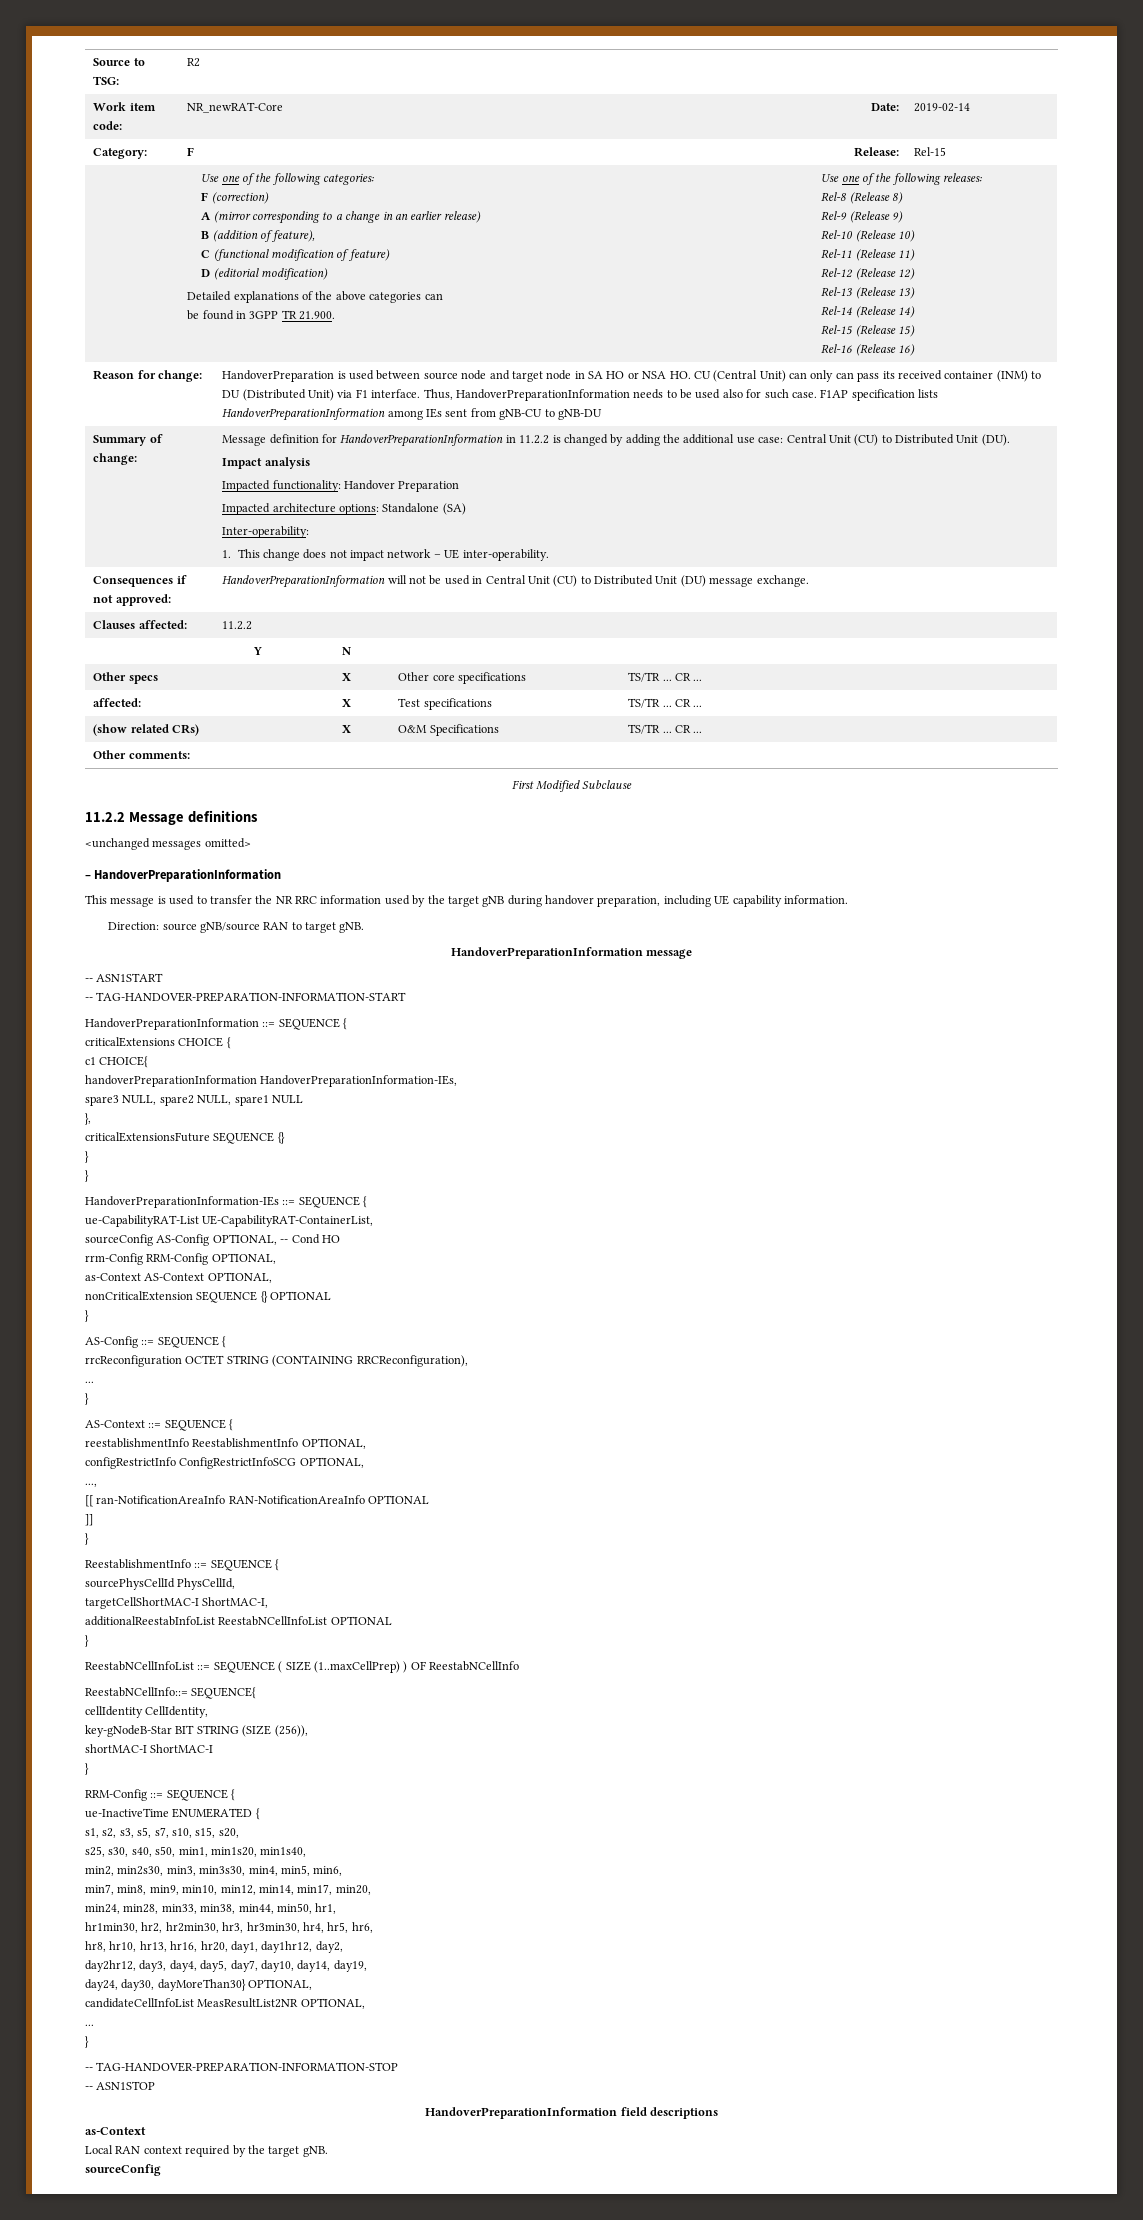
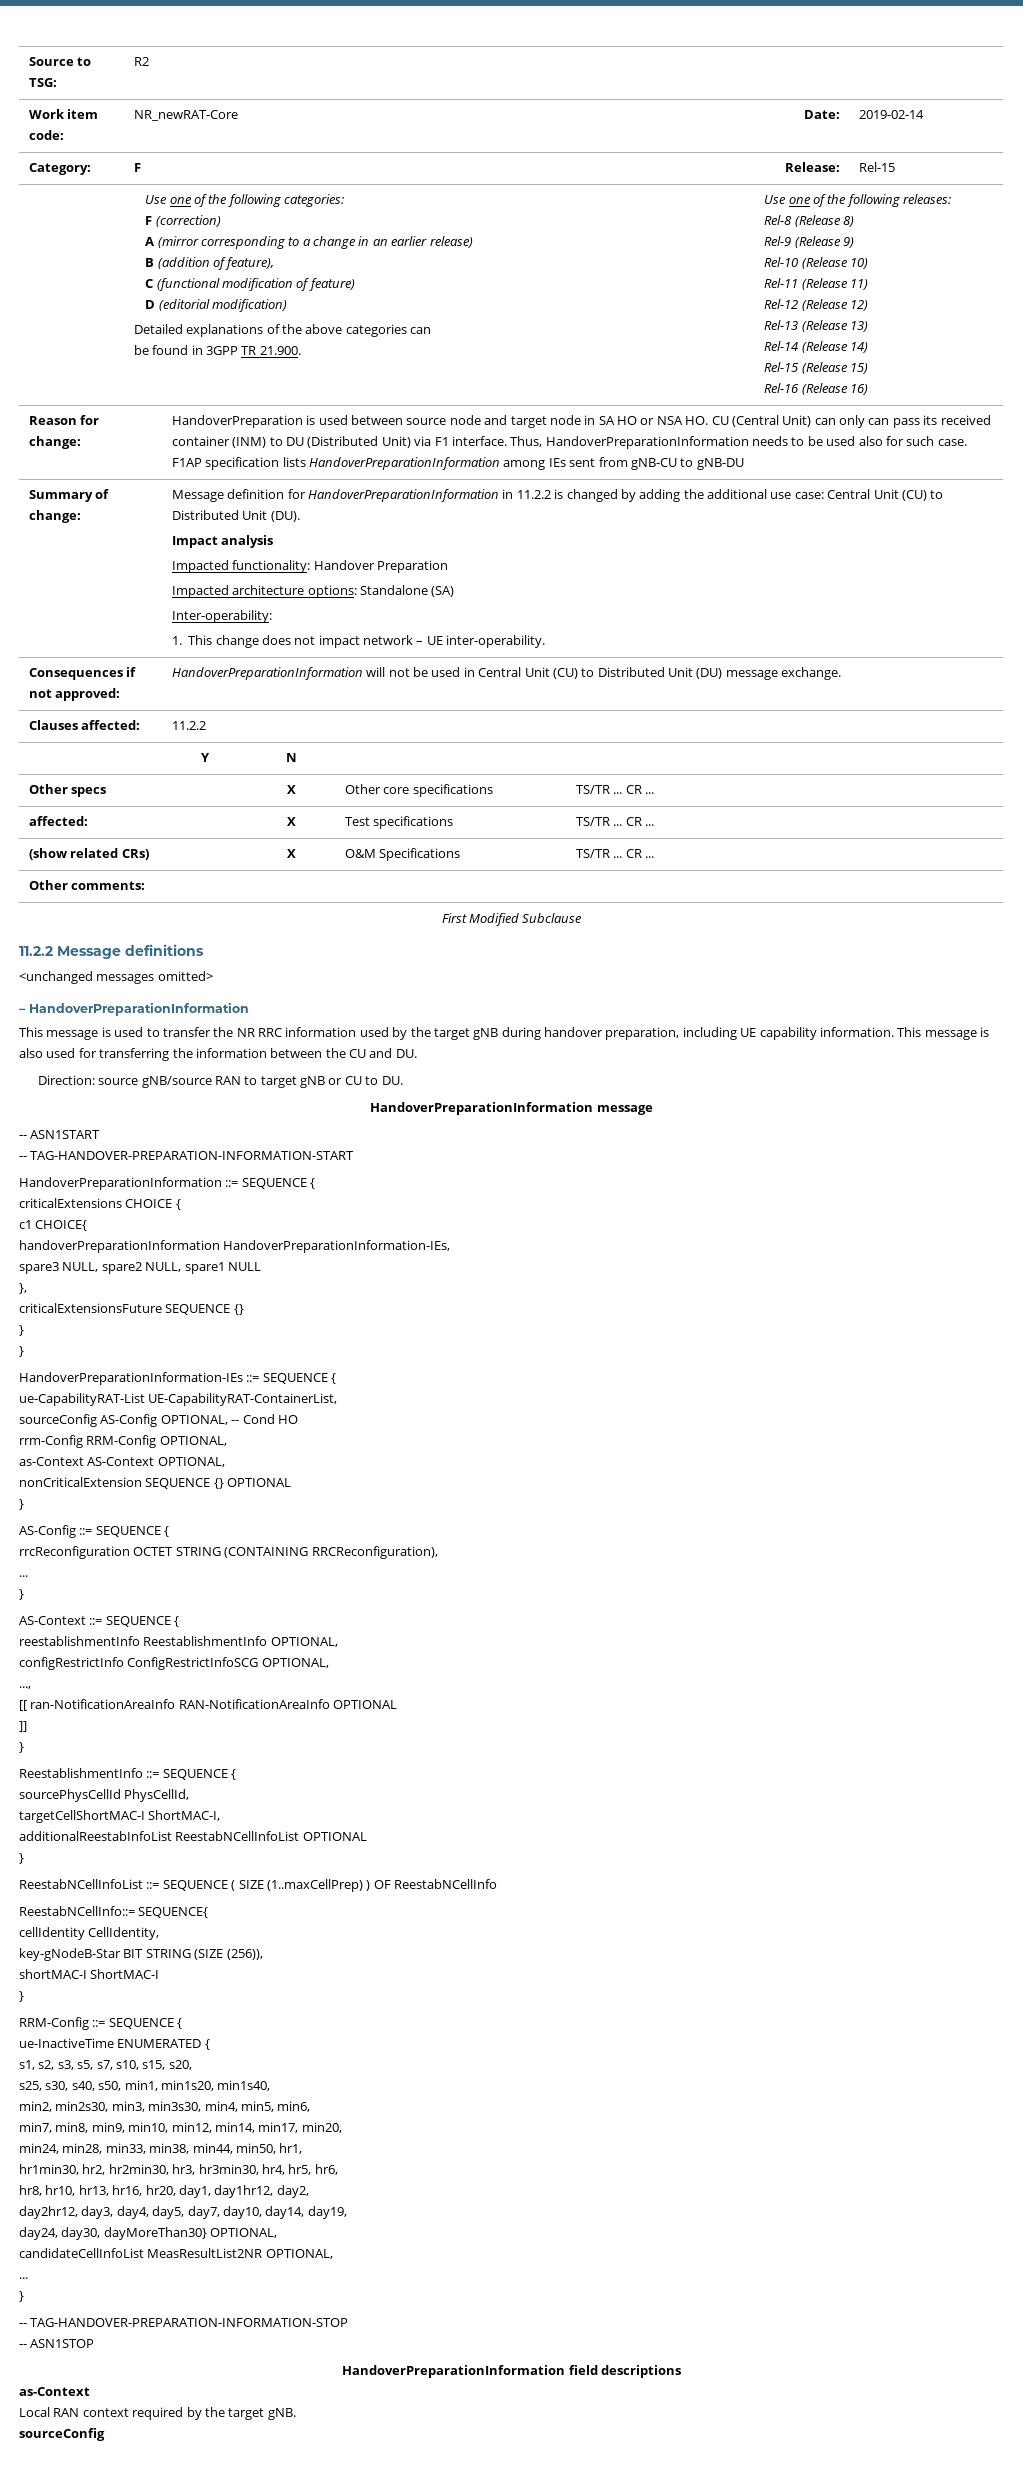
(848, 899) none -> [897,1027,989,1040] [19,1048,417,1061] This message is also used for transferring the information between the CU and DU.
[339,922,365,933] gNB. -> [300,1076,403,1088] gNB or CU to DU.

